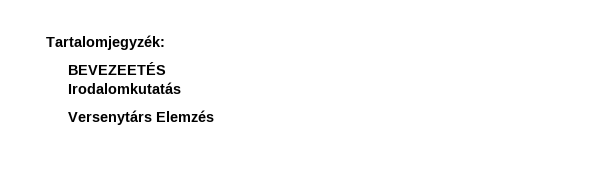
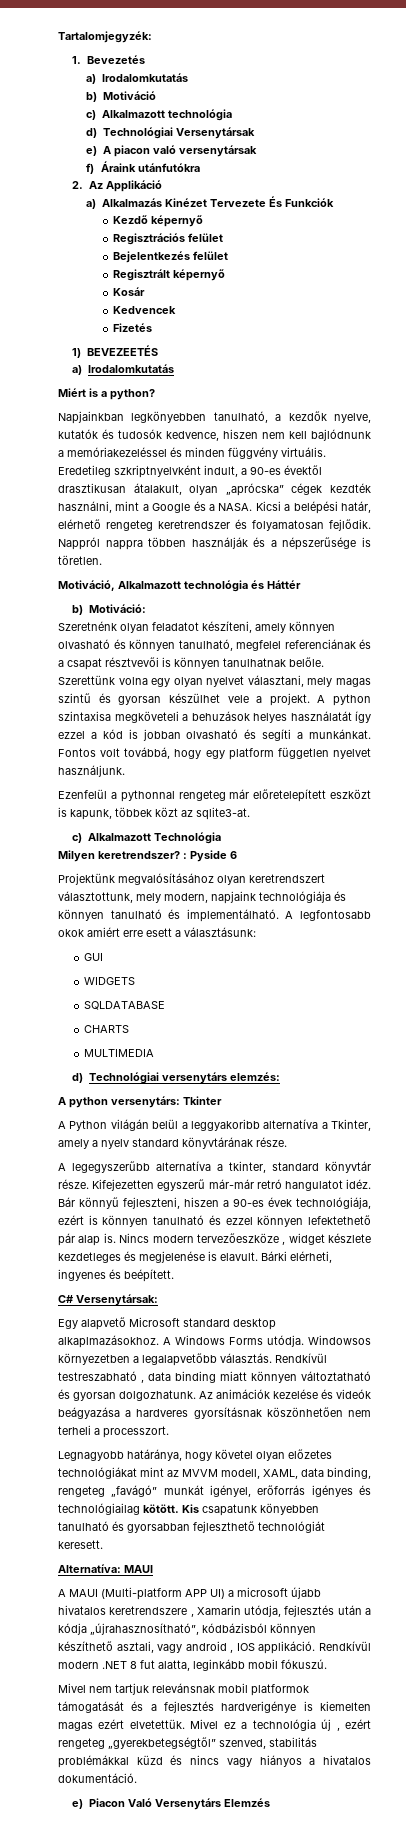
(165, 42) none -> [72,55,145,64] [86,73,188,84] [86,91,156,102] [86,109,232,121] [86,127,255,139] [86,145,257,157] [86,161,200,174] [72,180,162,192] [86,196,334,209] [112,215,203,227] [112,233,223,245] [112,251,228,263] [112,269,225,281] [112,287,145,296] [112,306,176,314] [112,323,152,332] [72,348,82,358] 1. Bevezetés // a) Irodalomkutatás // b) Motiváció // c) Alkalmazott technológia // d) Technológiai Versenytársak // e) A piacon való versenytársak // f) Áraink utánfutókra // 2. Az Applikáció // a) Alkalmazás Kinézet Tervezete És Funkciók // Kezdő képernyő // Regisztrációs felület // Bejelentkezés felület // Regisztrált képernyő // Kosár // Kedvencek // Fizetés // 1)
[67,82,181,94] Irodalomkutatás // -> [72,364,174,375] [58,388,155,400] [58,411,371,424] [58,429,371,441] [58,447,326,459] [58,465,322,478] [58,483,371,496] [58,501,371,514] [58,519,371,531] [58,537,371,550] [58,555,102,565] [58,580,301,592] [72,604,146,615] [58,621,335,633] [58,639,371,651] [58,657,324,670] [58,675,371,687] [58,693,371,706] [58,711,371,723] [58,729,371,741] [58,747,371,760] [58,765,125,777] [58,789,371,802] [58,807,250,820] [72,832,221,844] [58,850,237,862] [58,873,325,885] [58,891,346,904] [58,909,371,922] [58,927,256,937] [84,953,104,961] [84,977,136,985] [84,1001,166,1010] [84,1025,130,1033] [84,1049,155,1057] [72,1072,280,1084] [58,1096,222,1108] [58,1119,371,1131] [58,1137,287,1149] [58,1161,371,1173] [58,1179,371,1191] [58,1197,371,1209] [58,1215,371,1227] [58,1233,371,1246] [58,1251,332,1263] [58,1269,174,1282] [58,1294,158,1306] [58,1317,276,1330] [58,1335,371,1348] [58,1353,327,1366] [58,1371,371,1383] [58,1389,371,1401] [58,1407,371,1419] [58,1425,169,1438] [58,1449,332,1461] [58,1467,371,1479] [58,1485,372,1497] [58,1503,319,1516] [58,1521,325,1533] [58,1540,103,1549] [58,1564,153,1573] [58,1587,321,1600] [58,1605,371,1617] [58,1623,316,1635] [58,1641,371,1654] [58,1659,327,1671] [58,1683,309,1696] [58,1701,371,1713] [58,1719,372,1731] [58,1737,317,1749] [58,1755,372,1768] [58,1773,137,1783] [72,1798,152,1809] a) Irodalomkutatás // Miért is a python? // Napjainkban legkönyebben tanulható, a kezdők nyelve, kutatók és tudosók kedvence, hiszen nem kell bajlódnunk a memóriakezeléssel és minden függvény virtuális. Eredetileg szkriptnyelvként indult, a 90-es évektől drasztikusan átalakult, olyan „aprócska” cégek kezdték használni, mint a Google és a NASA. Kicsi a belépési határ, elérhető rengeteg keretrendszer és folyamatosan fejlődik. Nappról nappra többen használják és a népszerűsége is töretlen. // Motiváció, Alkalmazott technológia és Háttér // b) Motiváció: // Szeretnénk olyan feladatot készíteni, amely könnyen olvasható és könnyen tanulható, megfelel referenciának és a csapat résztvevői is könnyen tanulhatnak belőle. Szerettünk volna egy olyan nyelvet választani, mely magas szintű és gyorsan készülhet vele a projekt. A python szintaxisa megköveteli a behuzások helyes használatát így ezzel a kód is jobban olvasható és segíti a munkánkat. Fontos volt továbbá, hogy egy platform független nyelvet használjunk. // Ezenfelül a pythonnal rengeteg már előretelepített eszközt is kapunk, többek közt az sqlite3-at. // c) Alkalmazott Technológia // Milyen keretrendszer? : Pyside 6 // Projektünk megvalósításához olyan keretrendszert választottunk, mely modern, napjaink technológiája és könnyen tanulható és implementálható. A legfontosabb okok amiért erre esett a választásunk: // GUI // WIDGETS // SQLDATABASE // CHARTS // MULTIMEDIA // d) Technológiai versenytárs elemzés: // A python versenytárs: Tkinter // A Python világán belül a leggyakoribb alternatíva a Tkinter, amely a nyelv standard könyvtárának része. // A legegyszerűbb alternatíva a tkinter, standard könyvtár része. Kifejezetten egyszerű már-már retró hangulatot idéz. Bár könnyű fejleszteni, hiszen a 90-es évek technológiája, ezért is könnyen tanulható és ezzel könnyen lefektethető pár alap is. Nincs modern tervezőeszköze , widget készlete kezdetleges és megjelenése is elavult. Bárki elérheti, ingyenes és beépített. // C# Versenytársak: // Egy alapvető Microsoft standard desktop alkaplmazásokhoz. A Windows Forms utódja. Windowsos környezetben a legalapvetőbb választás. Rendkívül testreszabható , data binding miatt könnyen változtatható és gyorsan dolgozhatunk. Az animációk kezelése és videók beágyazása a hardveres gyorsításnak köszönhetően nem terheli a processzort. // Legnagyobb határánya, hogy követel olyan előzetes technológiákat mint az MVVM modell, XAML, data binding, rengeteg „favágó” munkát igényel, erőforrás igényes és technológiailag kötött. Kis csapatunk könyebben tanulható és gyorsabban fejleszthető technológiát keresett. // Alternatíva: MAUI // A MAUI (Multi-platform APP UI) a microsoft újabb hivatalos keretrendszere , Xamarin utódja, fejlesztés után a kódja „újrahasznosítható”, kódbázisból könnyen készíthető asztali, vagy android , IOS applikáció. Rendkívül modern .NET 8 fut alatta, leginkább mobil fókuszú. // Mivel nem tartjuk relevánsnak mobil platformok támogatását és a fejlesztés hardverigénye is kiemelten magas ezért elvetettük. Mivel ez a technológia új , ezért rengeteg „gyerekbetegségtől” szenved, stabilitás problémákkal küzd és nincs vagy hiányos a hivatalos dokumentáció. // e) Piacon Való

